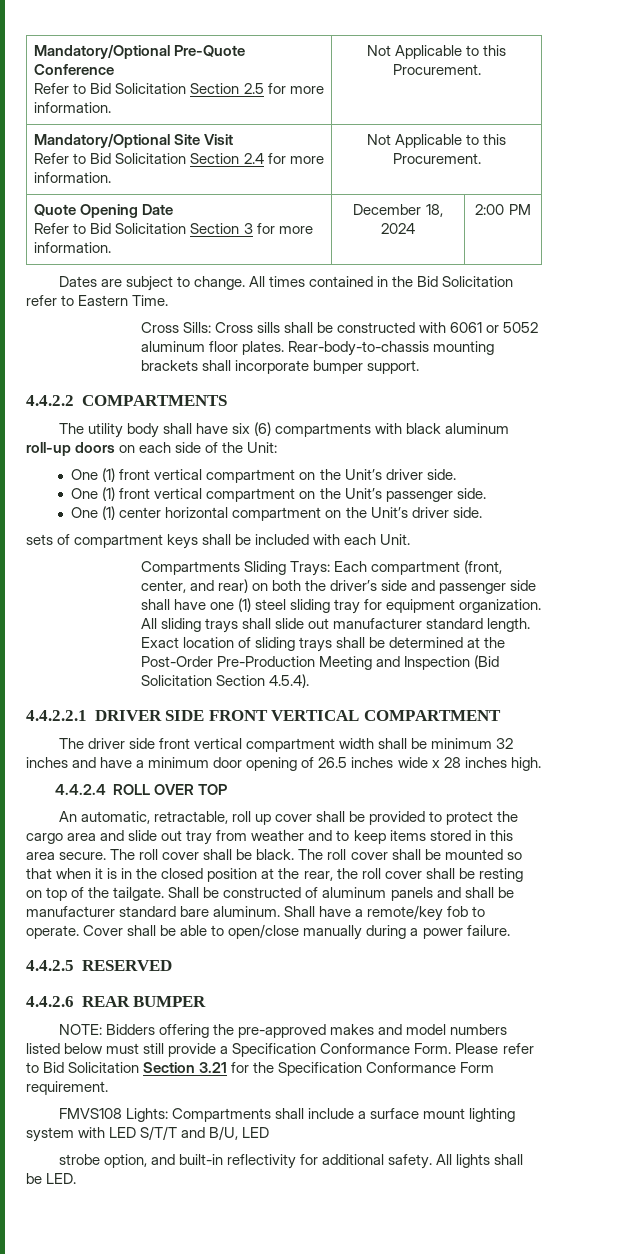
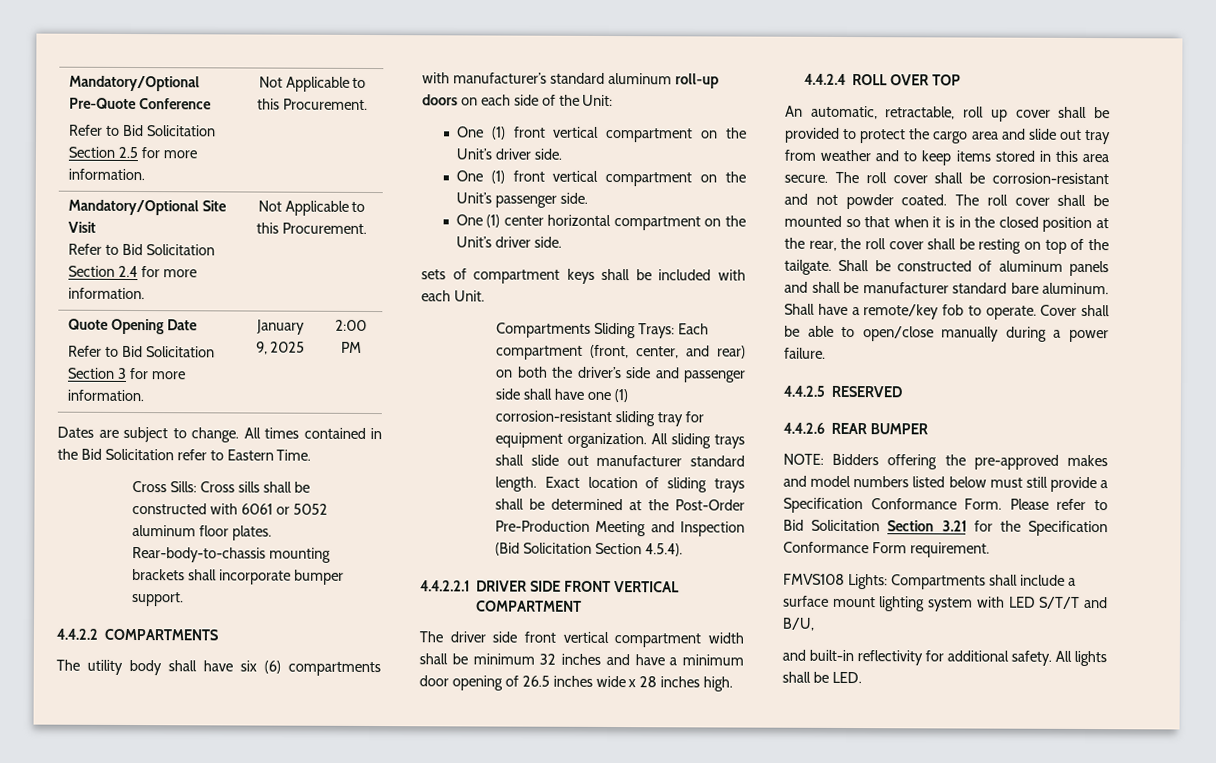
[353,204,443,217] [381,223,415,234] December 18, 2024 -> [256,319,305,335] [255,341,306,355] January 9, 2025
[406,423,442,434] black -> [452,72,605,84] manufacturer’s standard
[255,599,287,610] steel -> [495,410,613,423] corrosion-resistant
[256,849,295,860] black. -> [992,172,1109,185] [784,193,948,210] corrosion-resistant and not powder coated.
[242,1127,270,1138] [58,1154,147,1168] LED // strobe option, -> (815, 624) //

